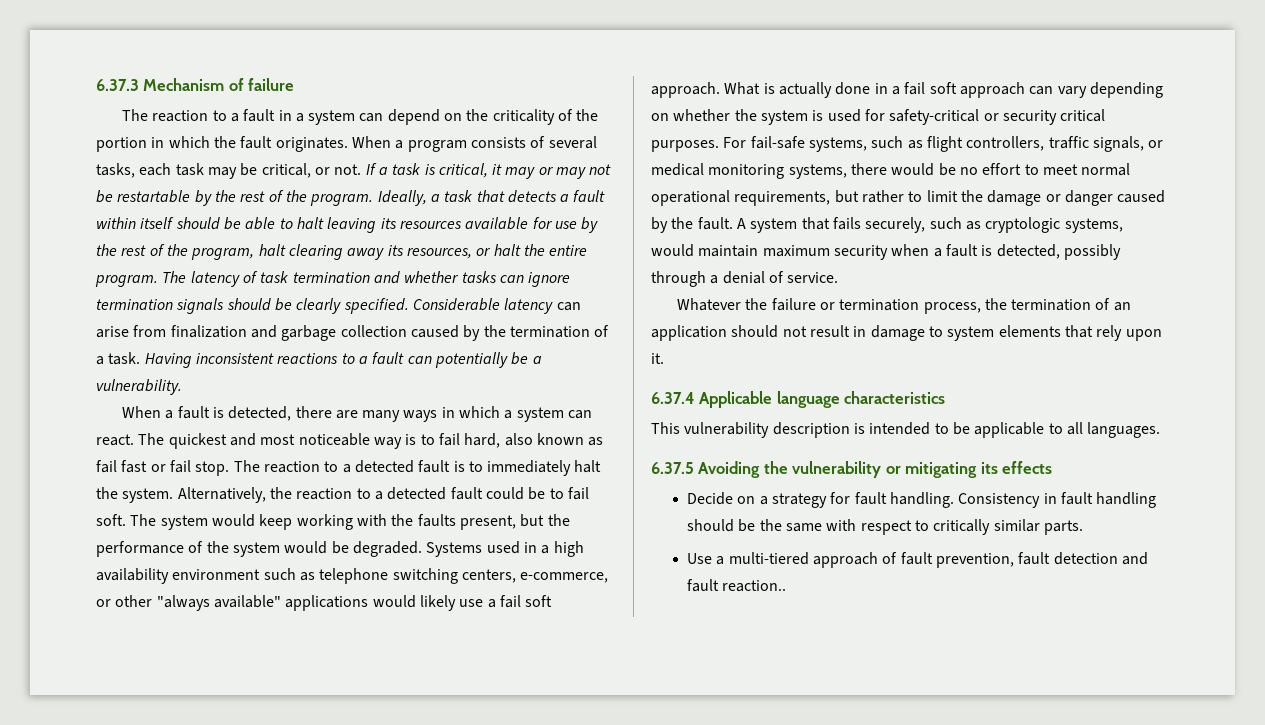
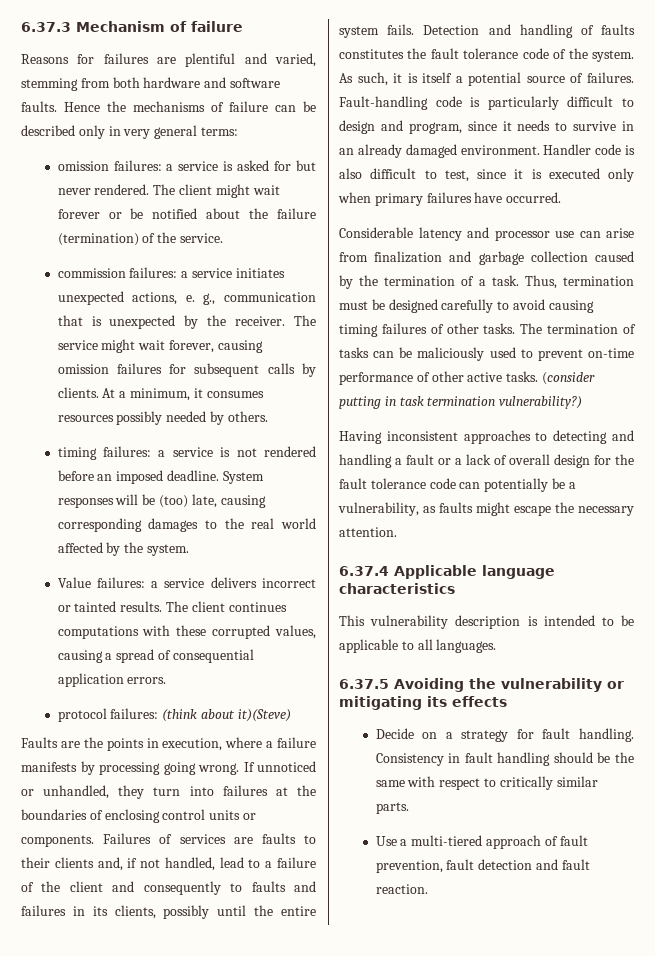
[121,109,599,125] [96,136,597,152] [96,163,612,179] [96,190,606,206] [96,217,599,233] [96,244,588,260] [95,271,571,287] [96,298,554,314] The reaction to a fault in a system can depend on the criticality of the portion in which the fault originates. When a program consists of several tasks, each task may be critical, or not. If a task is critical, it may or may not be restartable by the rest of the program. Ideally, a task that detects a fault within itself should be able to halt leaving its resources available for use by the rest of the program, halt clearing away its resources, or halt the entire program. The latency of task termination and whether tasks can ignore termination signals should be clearly specified. Considerable latency -> [21,53,316,67] [21,77,280,91] [21,101,316,112] [21,125,238,139] [57,160,316,171] [57,184,280,198] [57,208,316,219] [57,232,223,246] [57,267,285,278] [57,291,316,305] [57,315,316,329] [57,339,263,353] [57,363,316,377] [57,387,264,401] [57,411,268,425] [57,446,316,460] [57,470,264,484] [57,494,266,508] [57,518,317,532] [57,542,189,556] [57,577,317,588] [57,601,287,612] [57,625,316,639] [57,649,254,663] [57,673,167,687] [57,708,291,722] [21,737,316,751] [21,761,316,775] [21,785,316,799] [21,809,256,823] [21,833,316,847] [21,857,316,871] [21,881,316,895] [21,905,316,919] [339,24,635,38] [339,48,634,62] [339,72,634,86] [339,96,634,110] [339,120,634,134] [339,144,635,158] [339,168,634,182] [338,192,562,206] [339,227,574,241] Reasons for failures are plentiful and varied, stemming from both hardware and software faults. Hence the mechanisms of failure can be described only in very general terms: // omission failures: a service is asked for but never rendered. The client might wait forever or be notified about the failure (termination) of the service. // commission failures: a service initiates unexpected actions, e. g., communication that is unexpected by the receiver. The service might wait forever, causing omission failures for subsequent calls by clients. At a minimum, it consumes resources possibly needed by others. // timing failures: a service is not rendered before an imposed deadline. System responses will be (too) late, causing corresponding damages to the real world affected by the system. // Value failures: a service delivers incorrect or tainted results. The client continues computations with these corrupted values, causing a spread of consequential application errors. // protocol failures: (think about it)(Steve) // Faults are the points in execution, where a failure manifests by processing going wrong. If unnoticed or unhandled, they turn into failures at the boundaries of enclosing control units or components. Failures of services are faults to their clients and, if not handled, lead to a failure of the client and consequently to faults and failures in its clients, possibly until the entire system fails. Detection and handling of faults constitutes the fault tolerance code of the system. As such, it is itself a potential source of failures. Fault-handling code is particularly difficult to design and program, since it needs to survive in an already damaged environment. Handler code is also difficult to test, since it is executed only when primary failures have occurred. // Considerable latency and processor use
[144,352,542,368] [96,379,182,395] [121,406,593,422] [96,433,604,449] [96,460,602,476] [96,487,589,503] [96,514,570,530] [96,541,584,557] [96,568,609,584] [96,595,553,611] [651,82,1163,98] [651,109,1106,125] [651,136,1164,152] [651,163,1131,179] [651,190,1166,206] [651,217,1123,233] [651,244,1121,260] [651,271,839,287] [676,298,1131,314] [651,325,1162,341] [651,353,664,364] Having inconsistent reactions to a fault can potentially be a vulnerability. // When a fault is detected, there are many ways in which a system can react. The quickest and most noticeable way is to fail hard, also known as fail fast or fail stop. The reaction to a detected fault is to immediately halt the system. Alternatively, the reaction to a detected fault could be to fail soft. The system would keep working with the faults present, but the performance of the system would be degraded. Systems used in a high availability environment such as telephone switching centers, e-commerce, or other "always available" applications would likely use a fail soft approach. What is actually done in a fail soft approach can vary depending on whether the system is used for safety-critical or security critical purposes. For fail-safe systems, such as flight controllers, traffic signals, or medical monitoring systems, there would be no effort to meet normal operational requirements, but rather to limit the damage or danger caused by the fault. A system that fails securely, such as cryptologic systems, would maintain maximum security when a fault is detected, possibly through a denial of service. // Whatever the failure or termination process, the termination of an application should not result in damage to system elements that rely upon it. -> [524,275,634,289] [339,299,594,313] [339,323,636,337] [339,347,634,361] [339,371,595,385] [339,396,583,409] [339,430,634,444] [339,454,634,468] [339,478,576,492] [338,502,634,516] [339,527,397,537] Thus, termination must be designed carefully to avoid causing timing failures of other tasks. The termination of tasks can be maliciously used to prevent on-time performance of other active tasks. (consider putting in task termination vulnerability?) // Having inconsistent approaches to detecting and handling a fault or a lack of overall design for the fault tolerance code can potentially be a vulnerability, as faults might escape the necessary attention.
[722,580,787,592] reaction.. -> [375,884,428,894] reaction.

